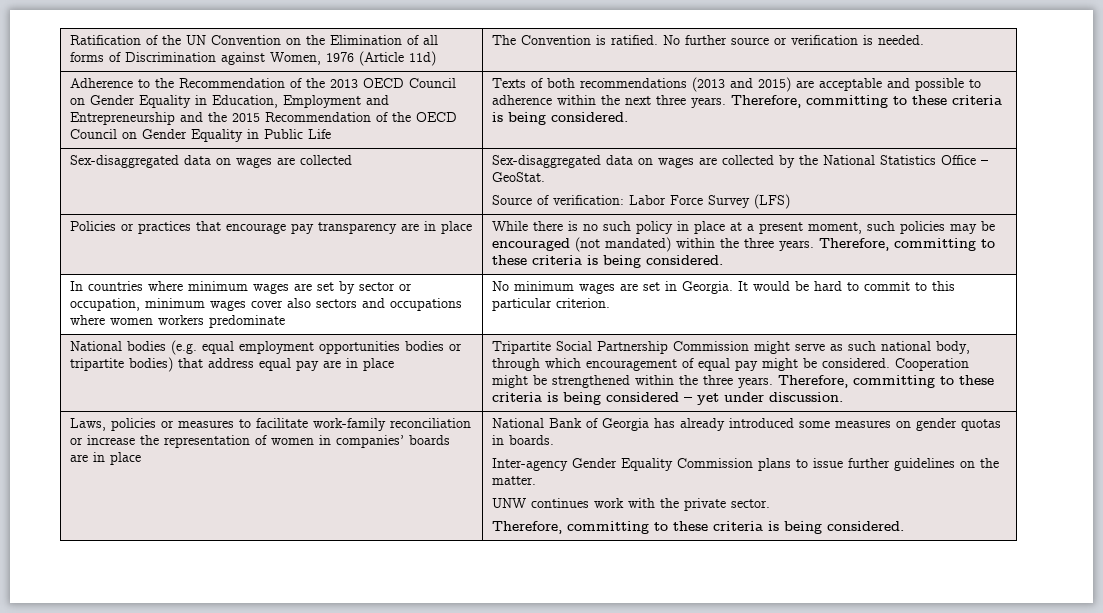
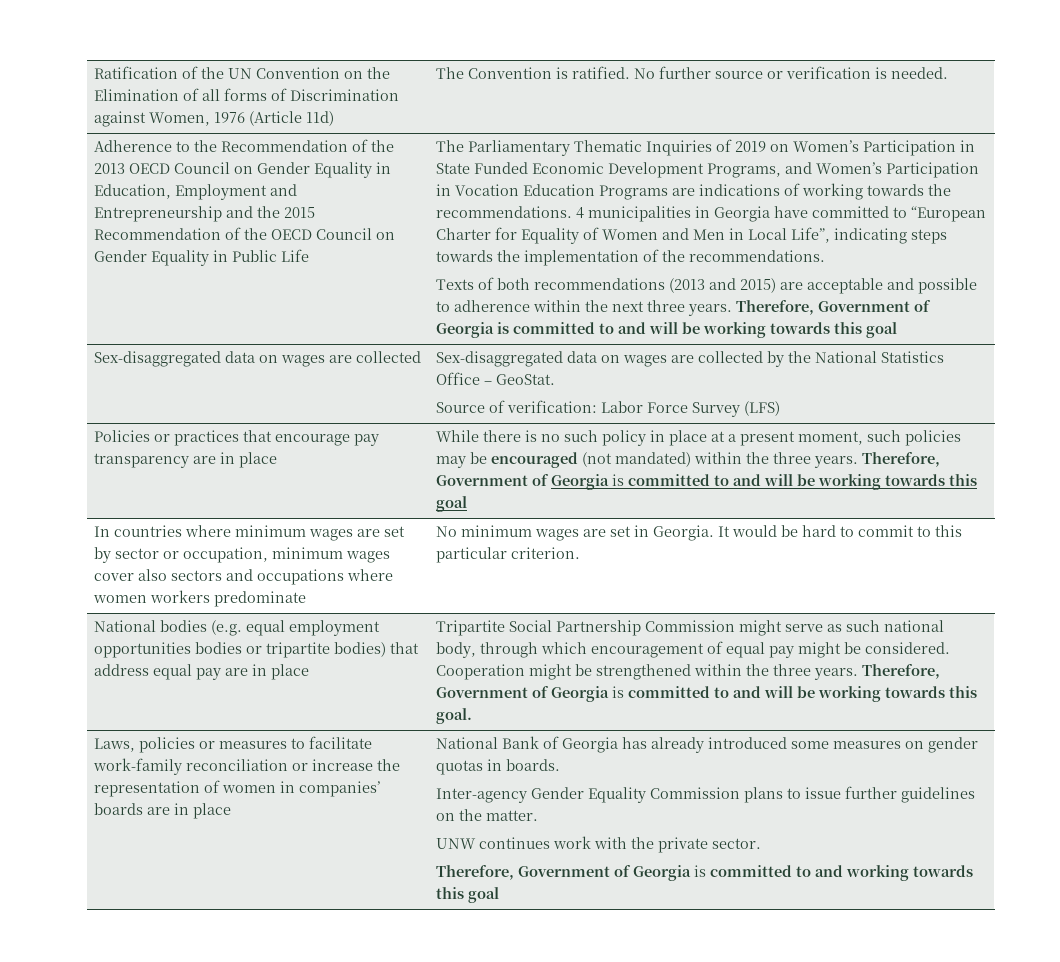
(332, 134) none -> [436,139,976,156] [436,162,980,178] [436,183,952,200] [436,206,987,222] [436,227,948,244] [436,249,826,266] The Parliamentary Thematic Inquiries of 2019 on Women’s Participation in State Funded Economic Development Programs, and Women’s Participation in Vocation Education Programs are indications of working towards the recommendations. 4 municipalities in Georgia have committed to “European Charter for Equality of Women and Men in Local Life”, indicating steps towards the implementation of the recommendations. //
[806,95,1003,108] [492,112,629,125] committing to these criteria is being considered. -> [818,300,932,312] [436,322,898,338] Government of Georgia is committed to and will be working towards this goal
[894,238,996,251] [492,255,724,268] committing to these criteria is being considered. -> [436,474,978,490] [436,496,468,512] Government of Georgia is committed to and will be working towards this goal
[853,375,995,388] [492,392,844,405] committing to these criteria is being considered – yet under discussion. -> [436,686,978,702] [436,708,473,724] Government of Georgia is committed to and will be working towards this goal.
[567,521,905,534] committing to these criteria is being considered. -> [518,865,974,881] [436,887,500,903] Government of Georgia is committed to and working towards this goal

